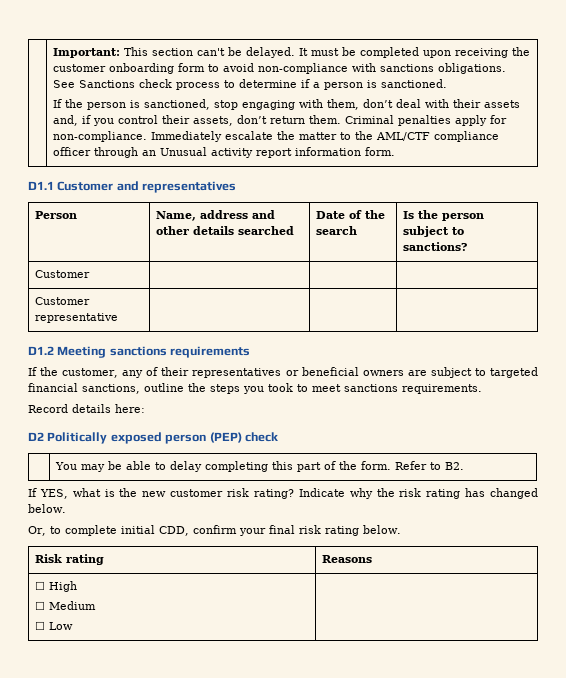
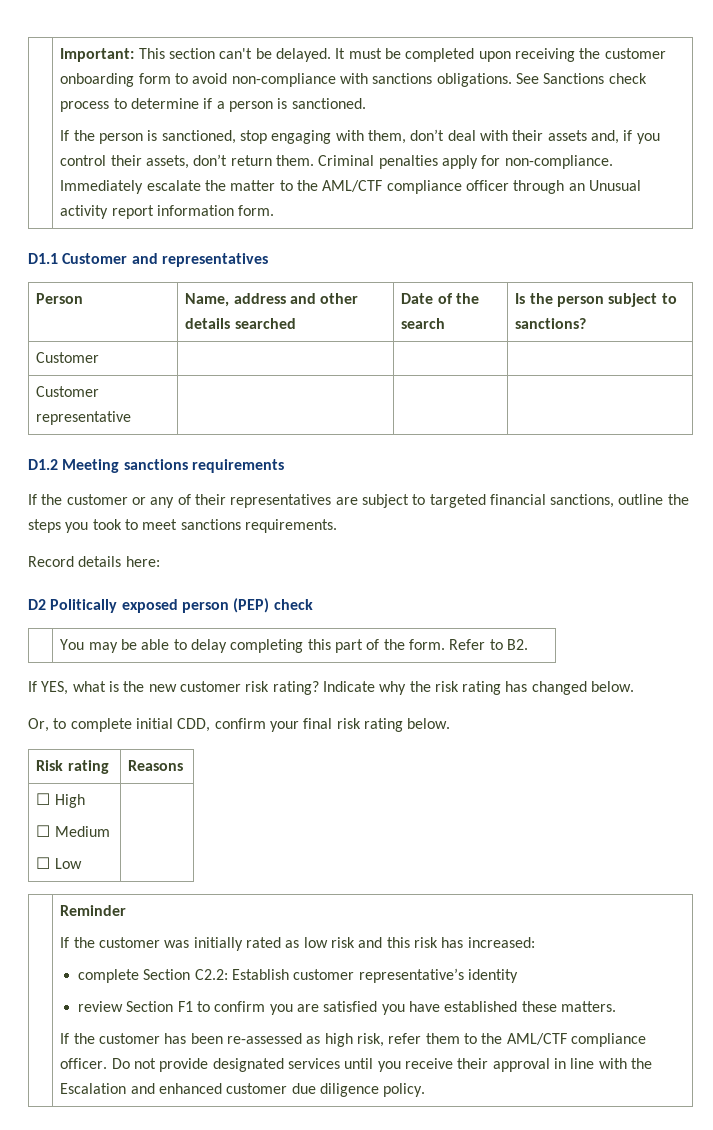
[62,368,119,378] customer, -> [66,494,146,505] customer or
[285,367,404,376] or beneficial owners -> (332, 501) none
(73, 626) none -> [60,905,127,916] [60,937,535,951] [77,968,518,983] [77,1001,616,1015] [60,1033,646,1047] [60,1058,652,1072] [60,1083,426,1097] // | Reminder // If the customer was initially rated as low risk and this risk has increased: // complete Section C2.2: Establish customer representative’s identity // review Section F1 to confirm you are satisfied you have established these matters. // If the customer has been re-assessed as high risk, refer them to the AML/CTF compliance officer. Do not provide designated services until you receive their approval in line with the Escalation and enhanced customer due diligence policy.

